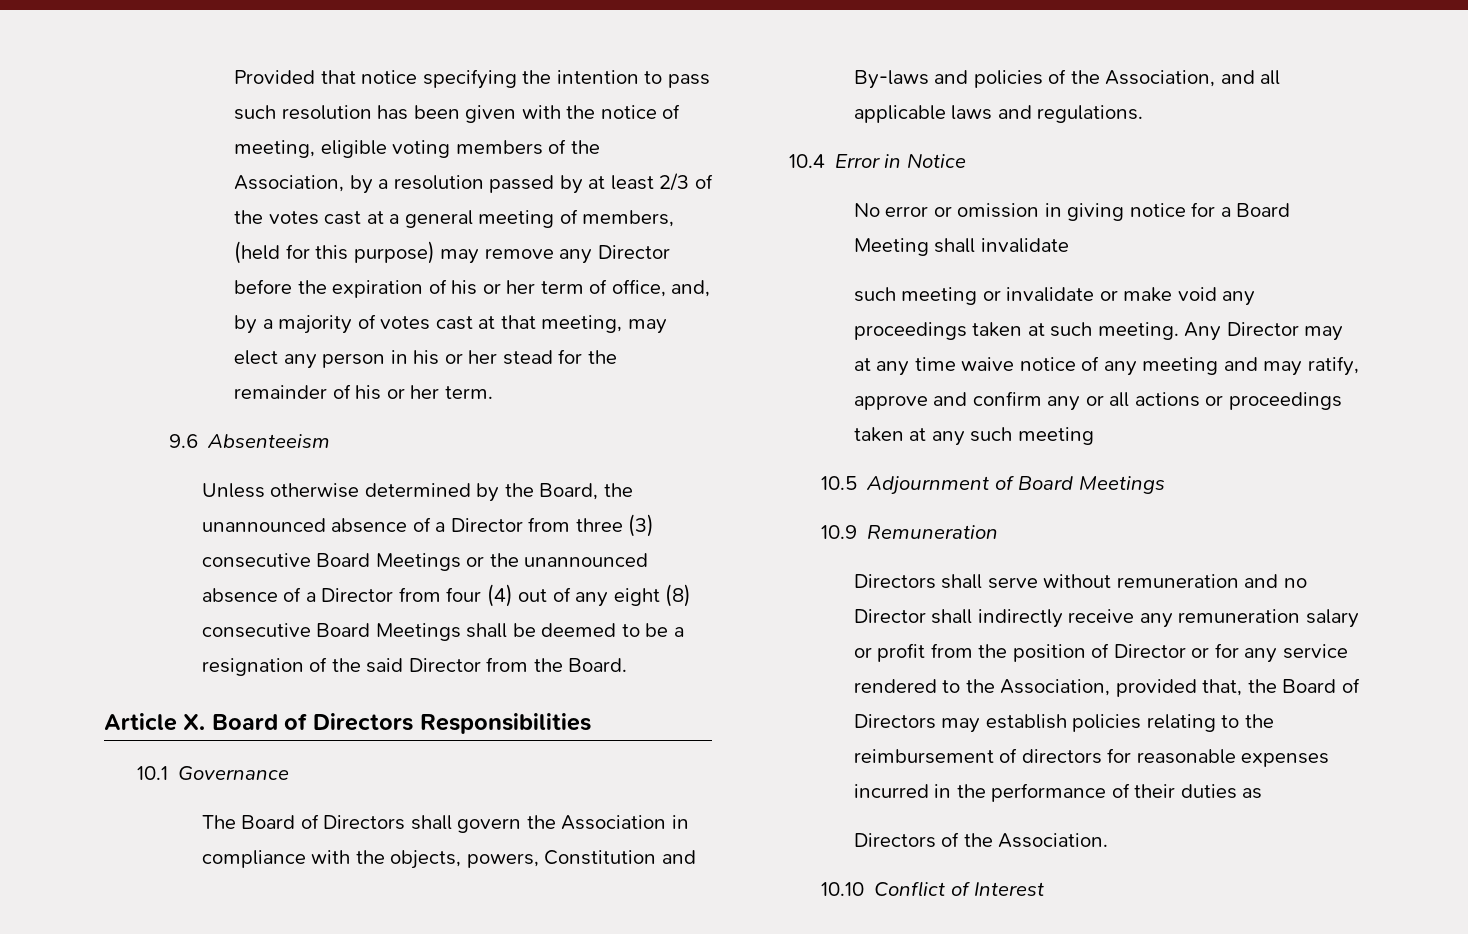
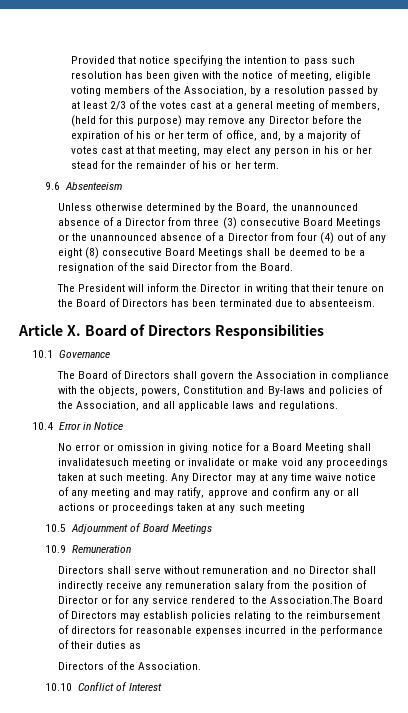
(628, 665) none -> [56,283,385,294] [57,298,375,307] // The President will inform the Director in writing that their tenure on the Board of Directors has been terminated due to absenteeism.
[980,238,1069,253] [853,287,896,302] invalidate // such -> [57,458,129,466] invalidatesuch
[853,643,926,662] or profit -> (265, 586) none
[1000,679,1277,697] Association, provided that, the -> [269,596,350,604] Association.The

